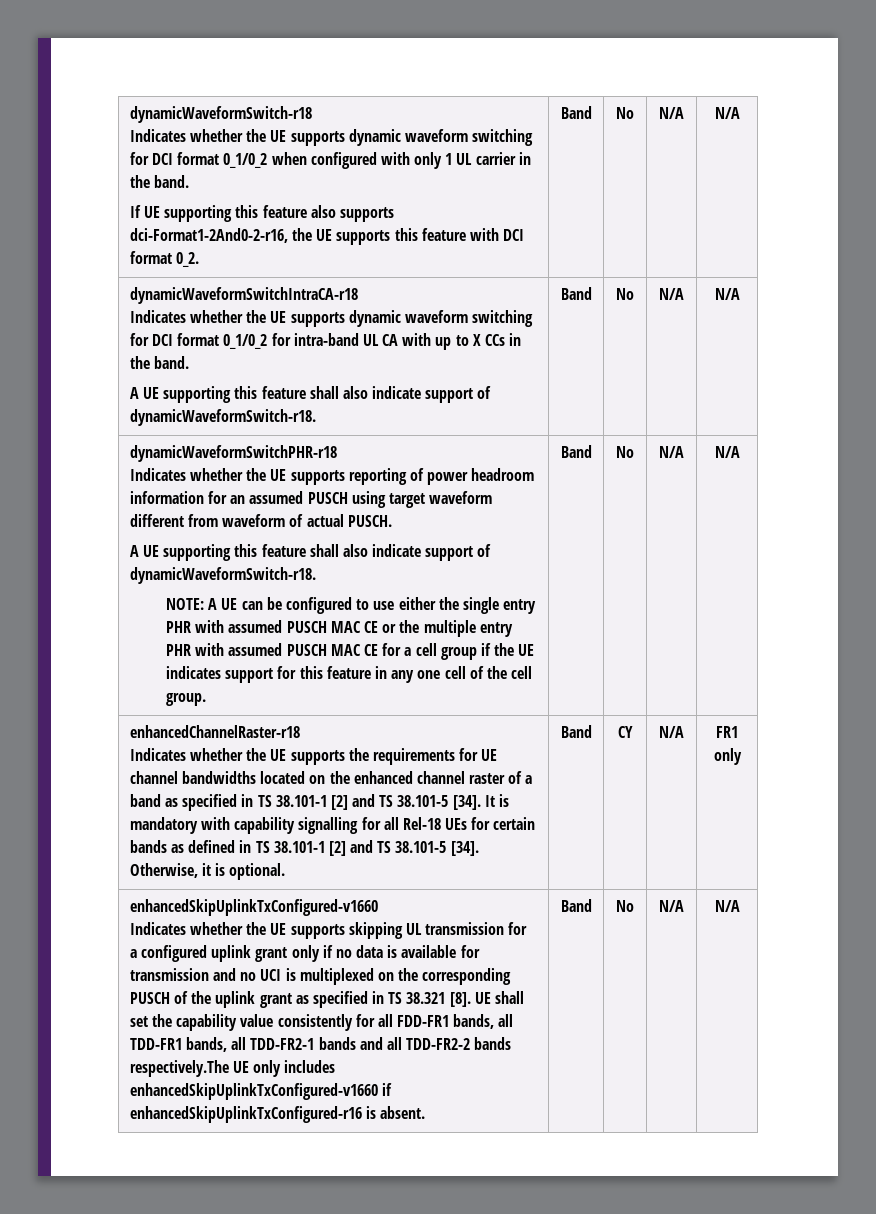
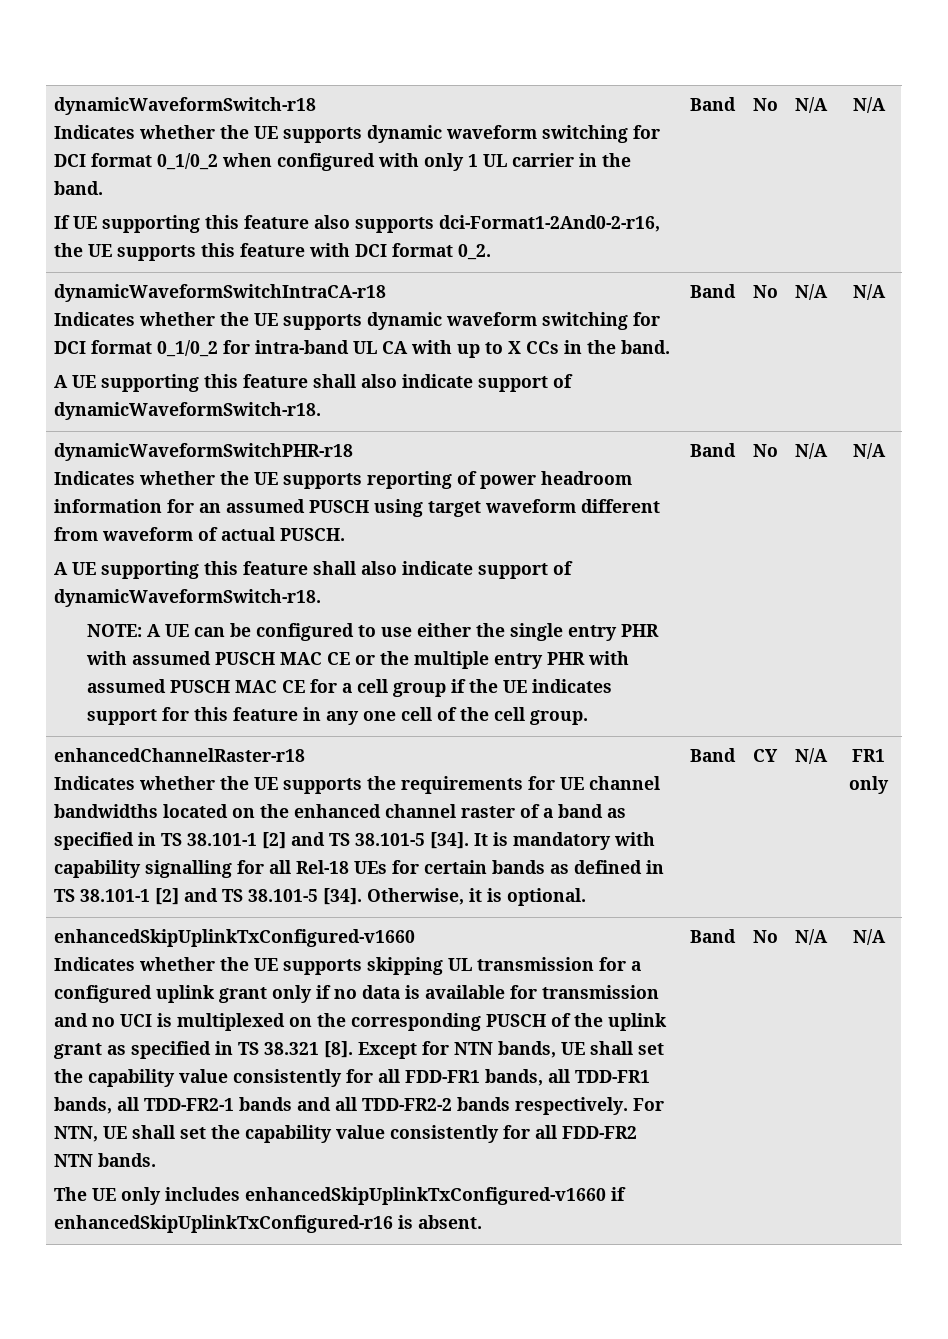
(471, 999) none -> [358,1041,557,1059] Except for NTN bands,
[129,1060,229,1077] respectively.The -> [515,1097,665,1115] [54,1125,638,1143] [54,1153,157,1167] [54,1187,88,1201] respectively. For NTN, UE shall set the capability value consistently for all FDD-FR2 NTN bands. // The

